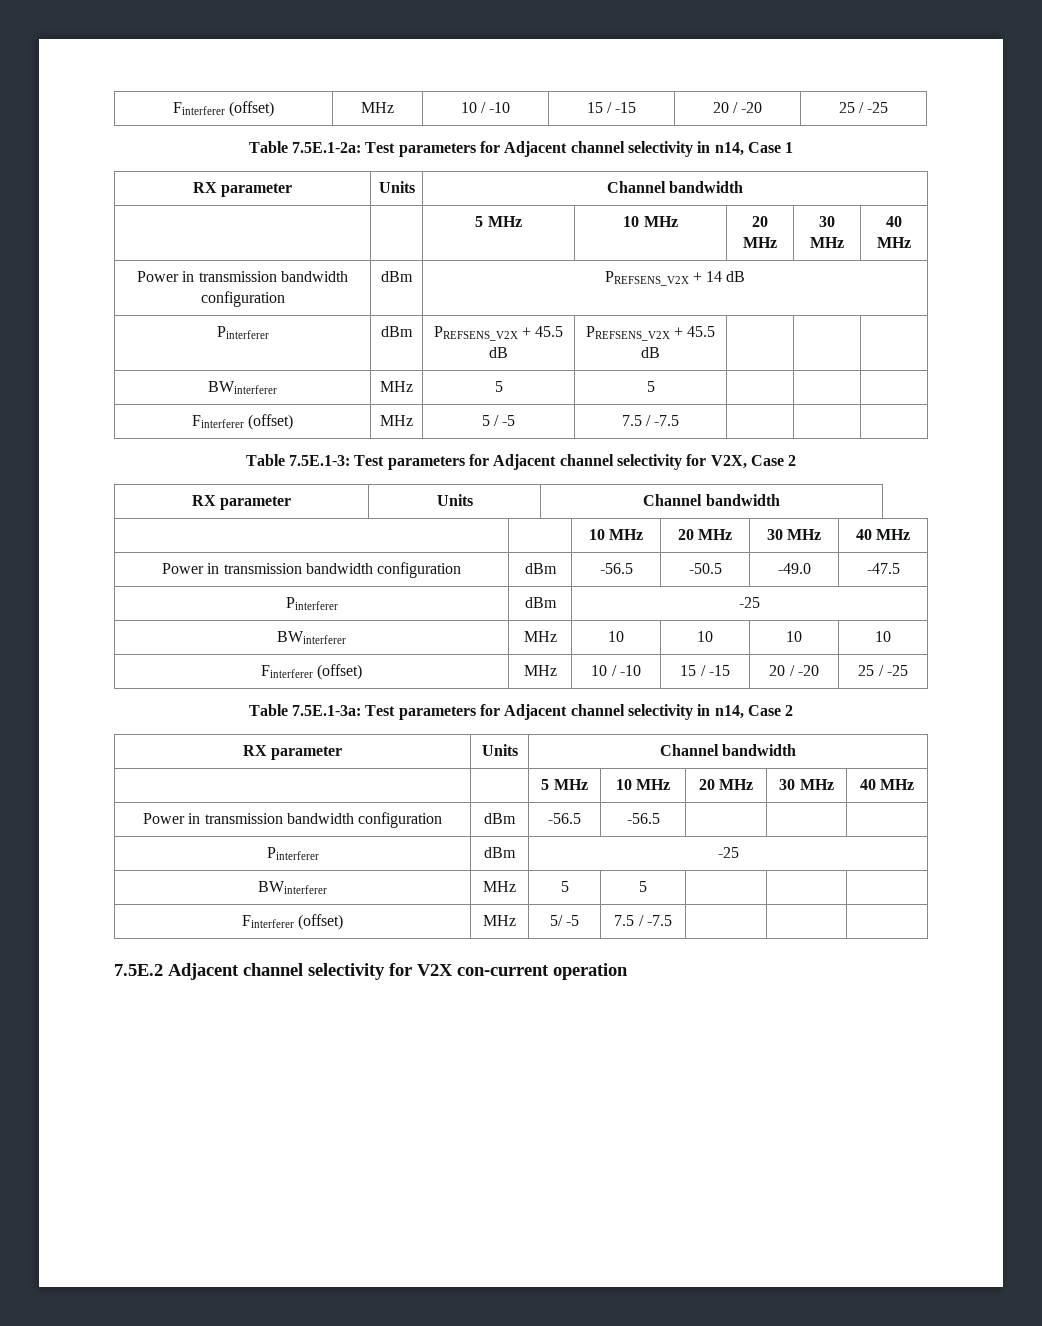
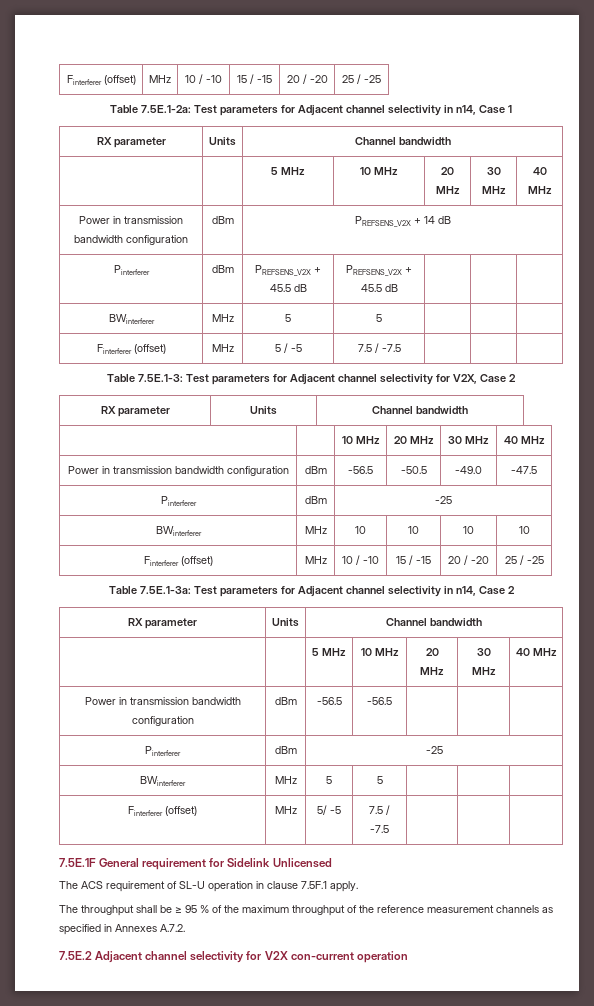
(672, 920) none -> [59,858,332,870] [59,881,358,892] [59,905,553,916] [59,924,185,935] // 7.5E.1F General requirement for Sidelink Unlicensed // The ACS requirement of SL-U operation in clause 7.5F.1 apply. // The throughput shall be ≥ 95 % of the maximum throughput of the reference measurement channels as specified in Annexes A.7.2.

